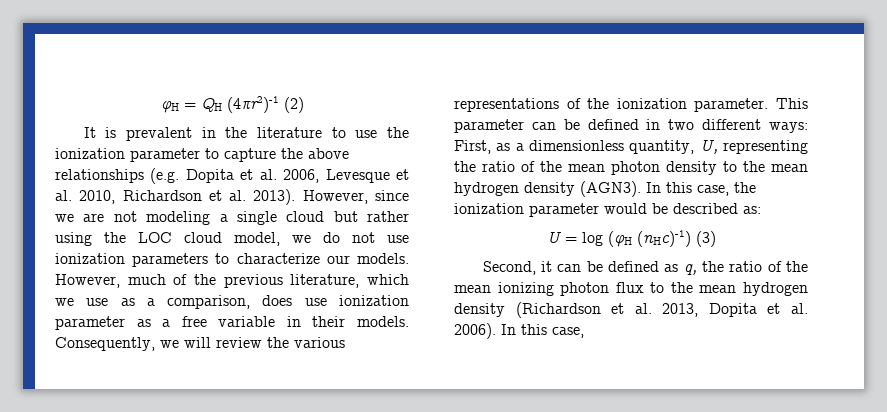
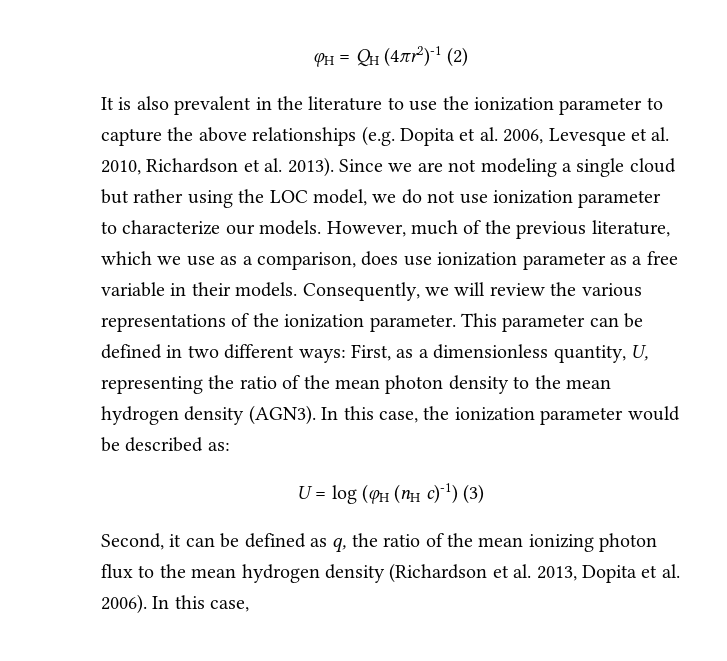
(117, 132) none -> [136,96,169,110] also
[302,190,409,204] However, since -> [339,159,383,172] Since
[184,232,222,243] cloud -> (308, 196) none
[132,253,209,267] parameters -> [578,190,662,208] parameter
[636,230,691,247] (nHc)-1) -> [394,483,458,504] (nH c)-1)

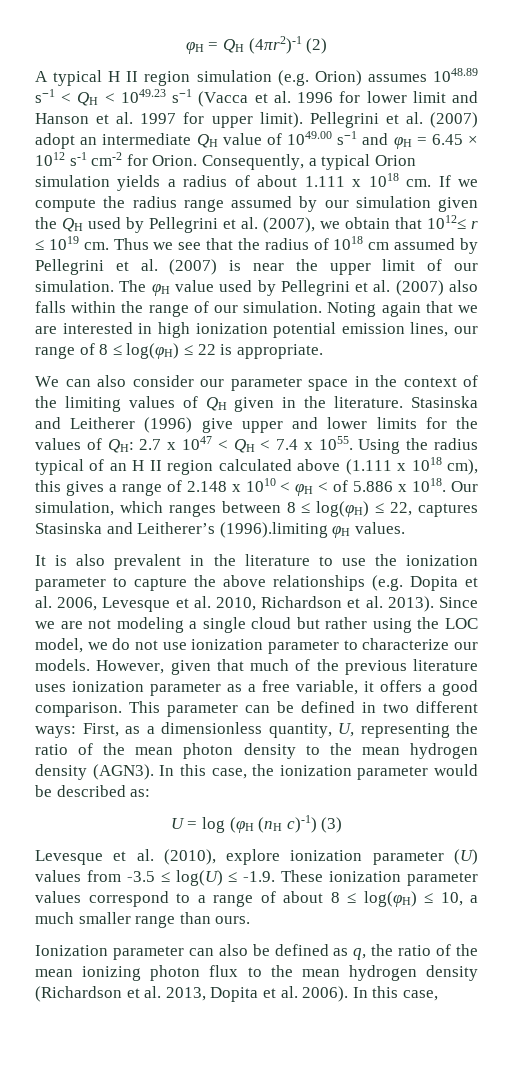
(469, 57) none -> [35,68,478,86] [35,89,478,107] [35,112,479,128] [35,131,479,149] [35,152,416,170] [35,173,478,191] [35,196,478,212] [35,215,478,233] [35,236,479,254] [35,259,479,275] [35,280,478,296] [35,301,478,317] [35,322,478,338] [35,343,323,359] [35,375,478,391] [35,396,479,412] [35,417,479,433] [35,436,478,454] [35,457,478,475] [35,478,479,496] [35,501,479,517] [35,522,405,538] // A typical H II region simulation (e.g. Orion) assumes 1048.89 s−1 < QH < 1049.23 s−1 (Vacca et al. 1996 for lower limit and Hanson et al. 1997 for upper limit). Pellegrini et al. (2007) adopt an intermediate QH value of 1049.00 s−1 and φH = 6.45 × 1012 s-1 cm-2 for Orion. Consequently, a typical Orion simulation yields a radius of about 1.111 x 1018 cm. If we compute the radius range assumed by our simulation given the QH used by Pellegrini et al. (2007), we obtain that 1012≤ r ≤ 1019 cm. Thus we see that the radius of 1018 cm assumed by Pellegrini et al. (2007) is near the upper limit of our simulation. The φH value used by Pellegrini et al. (2007) also falls within the range of our simulation. Noting again that we are interested in high ionization potential emission lines, our range of 8 ≤ log(φH) ≤ 22 is appropriate. // We can also consider our parameter space in the context of the limiting values of QH given in the literature. Stasinska and Leitherer (1996) give upper and lower limits for the values of QH: 2.7 x 1047 < QH < 7.4 x 1055. Using the radius typical of an H II region calculated above (1.111 x 1018 cm), this gives a range of 2.148 x 1010 < φH < of 5.886 x 1018. Our simulation, which ranges between 8 ≤ log(φH) ≤ 22, captures Stasinska and Leitherer’s (1996).limiting φH values.
(406, 229) none -> [170,659,244,675] given that
[591,220,670,237] [101,251,432,270] literature, which we use as a comparison, does use -> [413,659,478,671] [35,684,66,692] literature uses
[101,282,642,301] [101,313,456,332] variable in their models. Consequently, we will review the various representations of the ionization parameter. -> [296,680,478,696] [35,702,122,717] variable, it offers a good comparison.
[101,533,215,550] Second, it can -> [35,849,478,865] [35,870,478,886] [35,891,478,907] [35,912,251,928] [35,944,248,960] Levesque et al. (2010), explore ionization parameter (U) values from -3.5 ≤ log(U) ≤ -1.9. These ionization parameter values correspond to a range of about 8 ≤ log(φH) ≤ 10, a much smaller range than ours. // Ionization parameter can also

